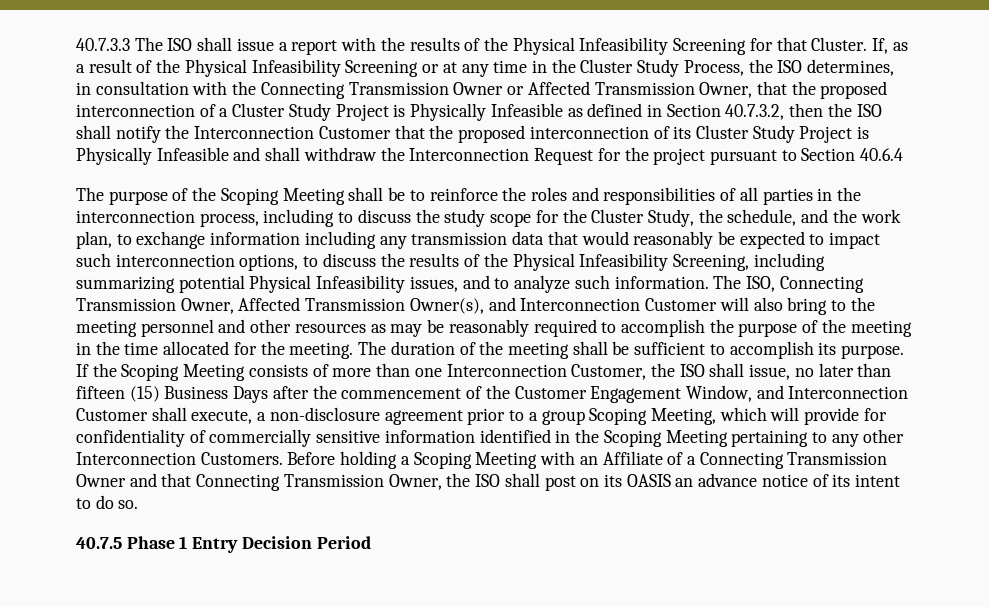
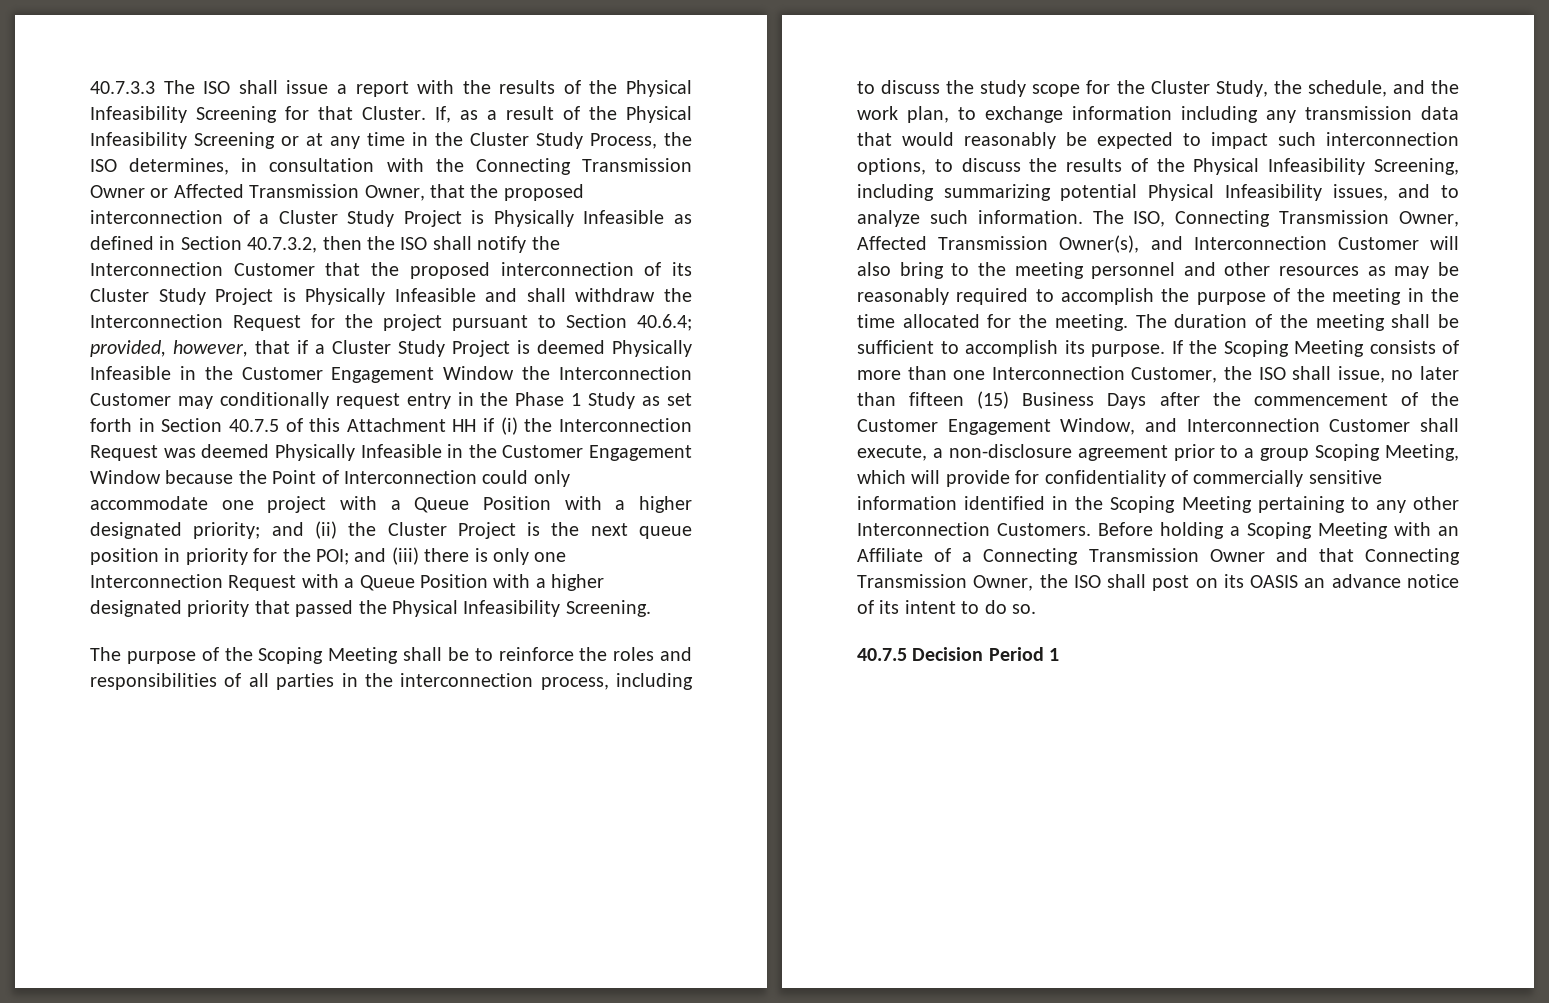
[860,148,904,161] 40.6.4 -> [637,314,692,331] [90,340,692,357] [90,366,692,383] [90,392,693,409] [90,417,692,435] [90,444,692,461] [90,470,570,487] [90,496,692,513] [90,521,692,539] [90,547,567,565] [90,574,605,591] [90,600,651,617] 40.6.4; provided, however, that if a Cluster Study Project is deemed Physically Infeasible in the Customer Engagement Window the Interconnection Customer may conditionally request entry in the Phase 1 Study as set forth in Section 40.7.5 of this Attachment HH if (i) the Interconnection Request was deemed Physically Infeasible in the Customer Engagement Window because the Point of Interconnection could only accommodate one project with a Queue Position with a higher designated priority; and (ii) the Cluster Project is the next queue position in priority for the POI; and (iii) there is only one Interconnection Request with a Queue Position with a higher designated priority that passed the Physical Infeasibility Screening.
[126,536,239,553] Phase 1 Entry -> (907, 654) none
(371, 542) none -> [1049,648,1060,661] 1

